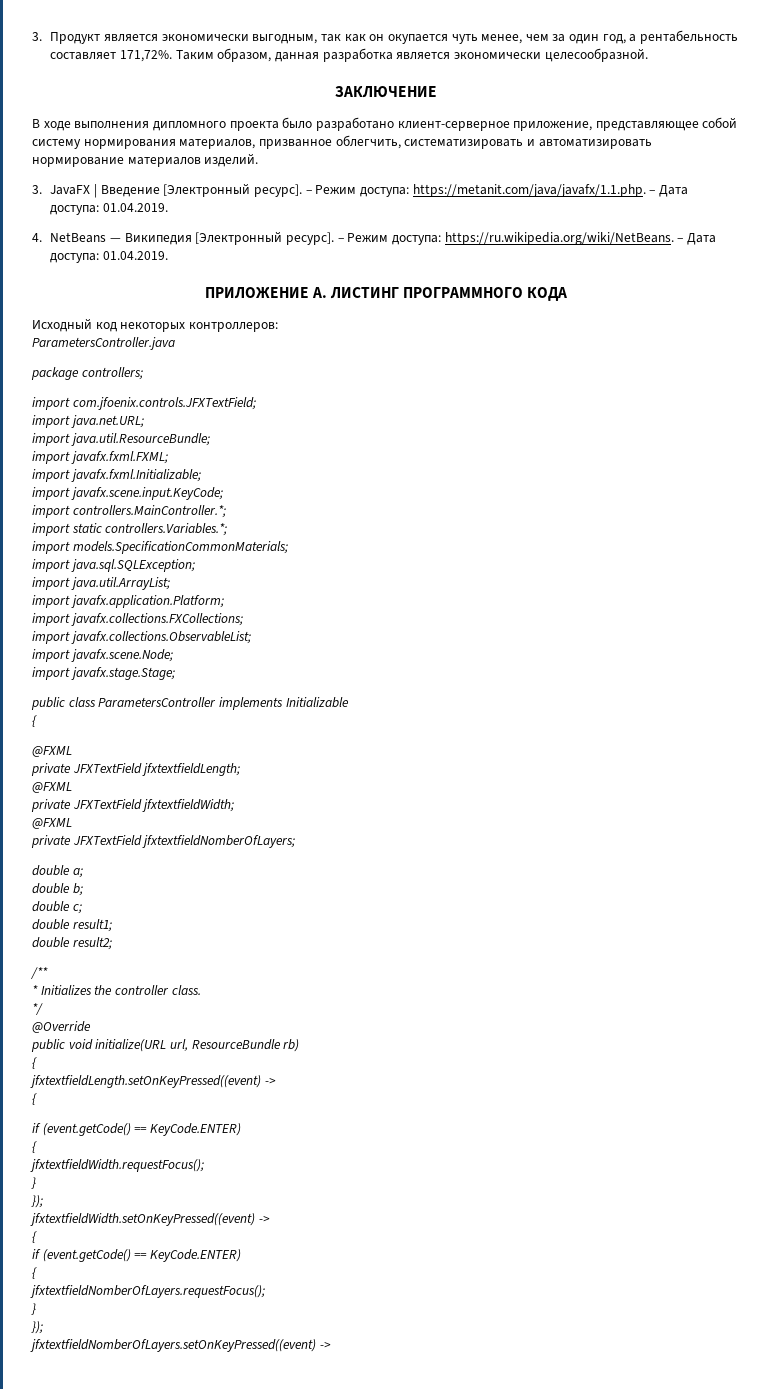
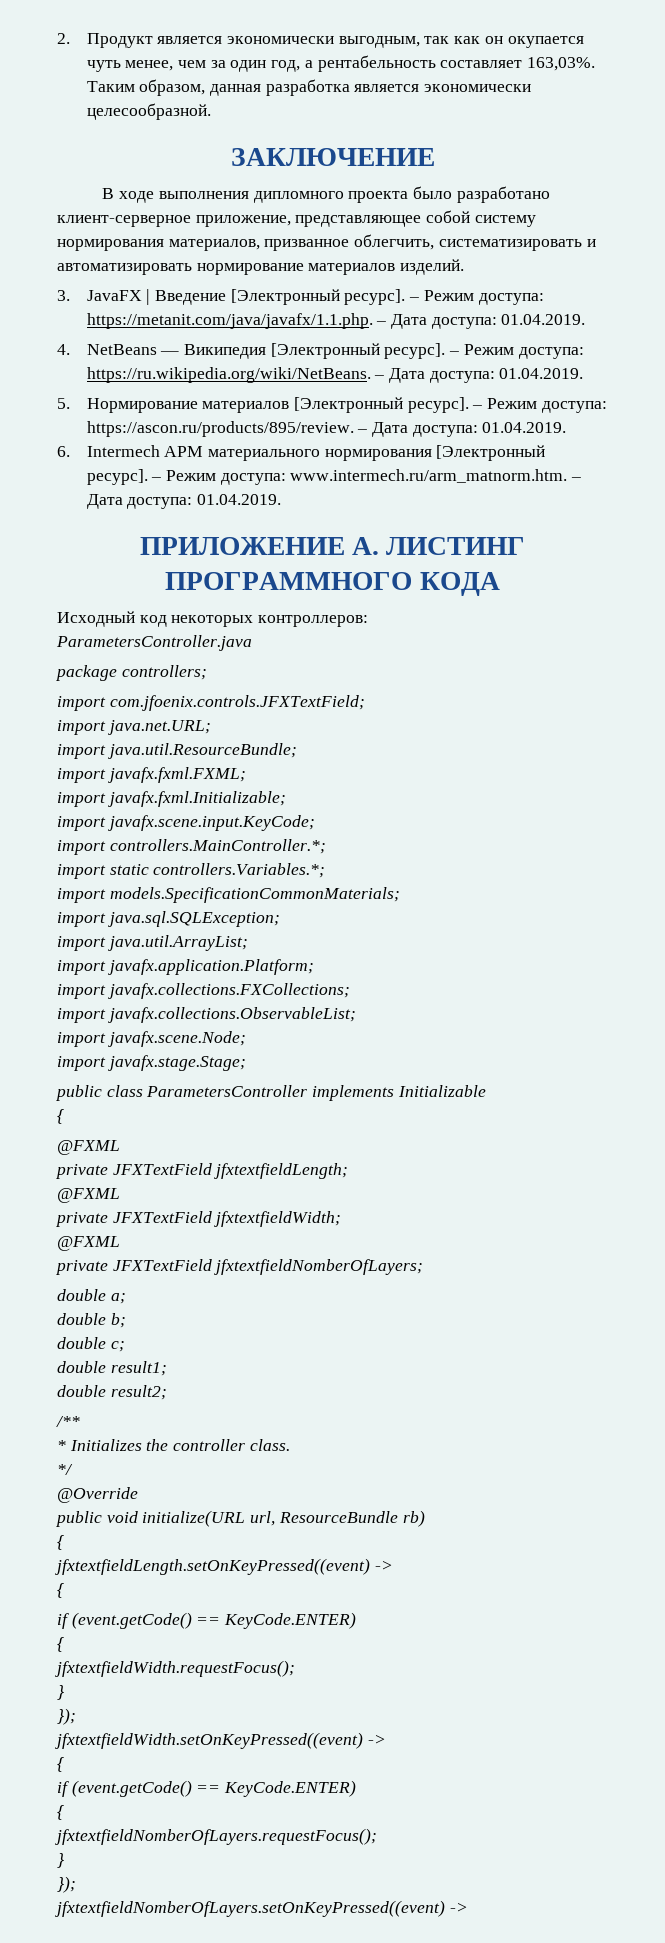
[32,32,42,41] 3. -> [57,33,70,44] 2.
[120,50,173,62] 171,72%. -> [527,57,596,71] 163,03%.
(169, 255) none -> [57,397,607,413] [86,421,567,437] [57,445,546,461] [86,469,582,485] [86,494,282,509] // 5. Нормирование материалов [Электронный ресурс]. – Режим доступа: https://ascon.ru/products/895/review. – Дата доступа: 01.04.2019. // 6. Intermech АРМ материального нормирования [Электронный ресурс]. – Режим доступа: www.intermech.ru/arm_matnorm.htm. – Дата доступа: 01.04.2019.

